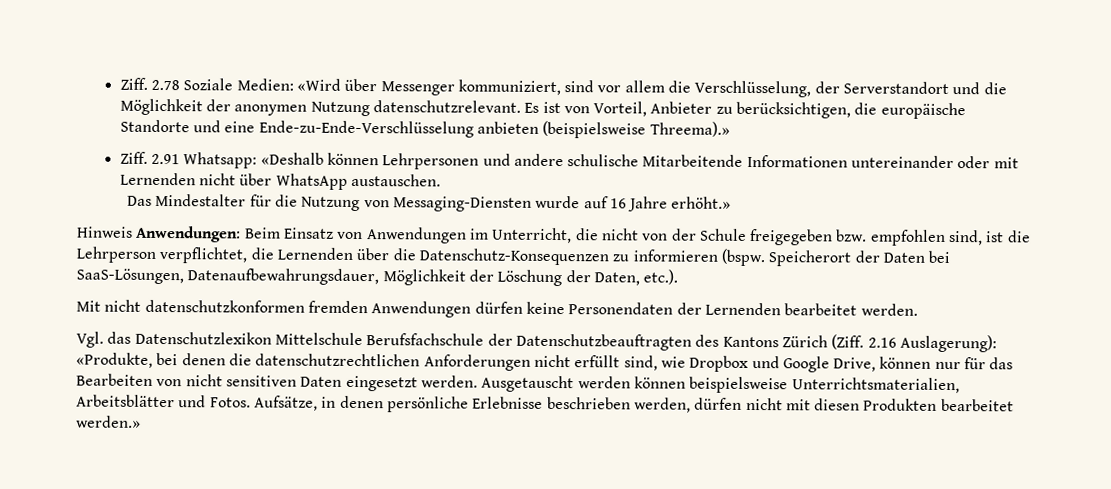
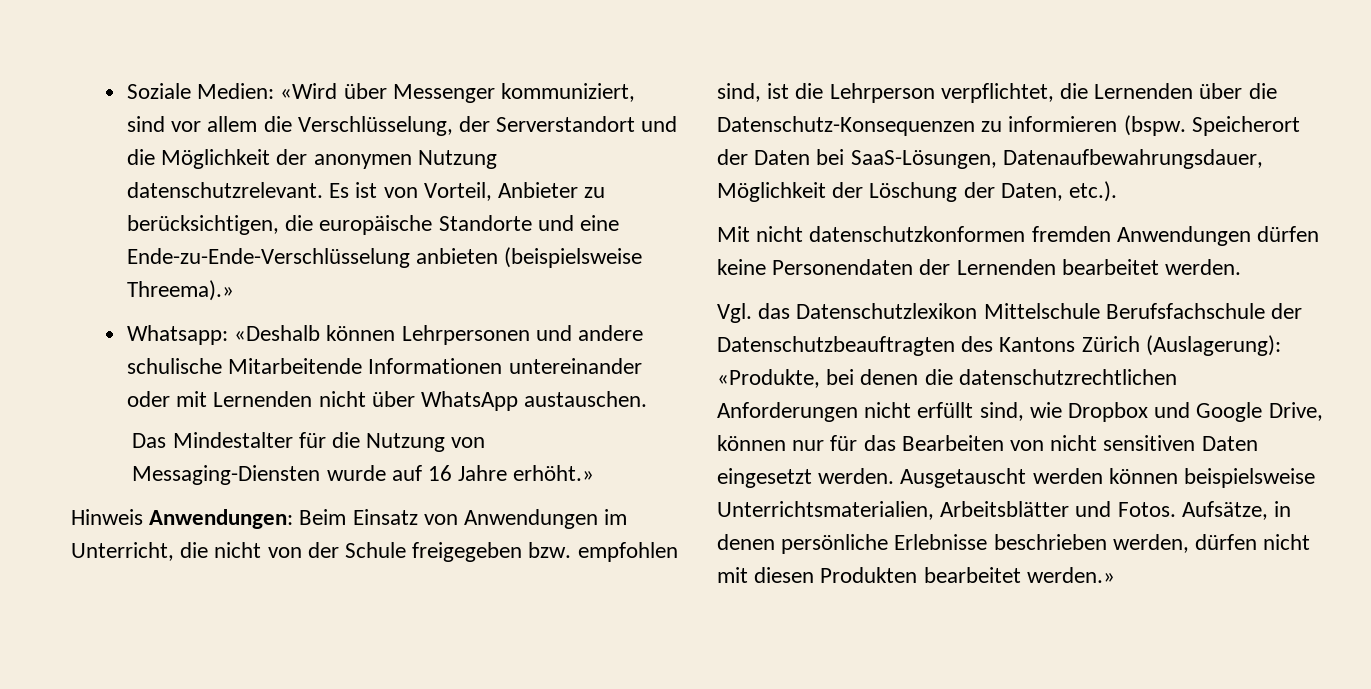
[119,77,180,91] Ziff. 2.78 -> (126, 91) none
[119,151,180,165] Ziff. 2.91 -> (234, 290) none
[831,334,997,353] (Ziff. 2.16 Auslagerung): -> [1145,335,1281,356] (Auslagerung):

